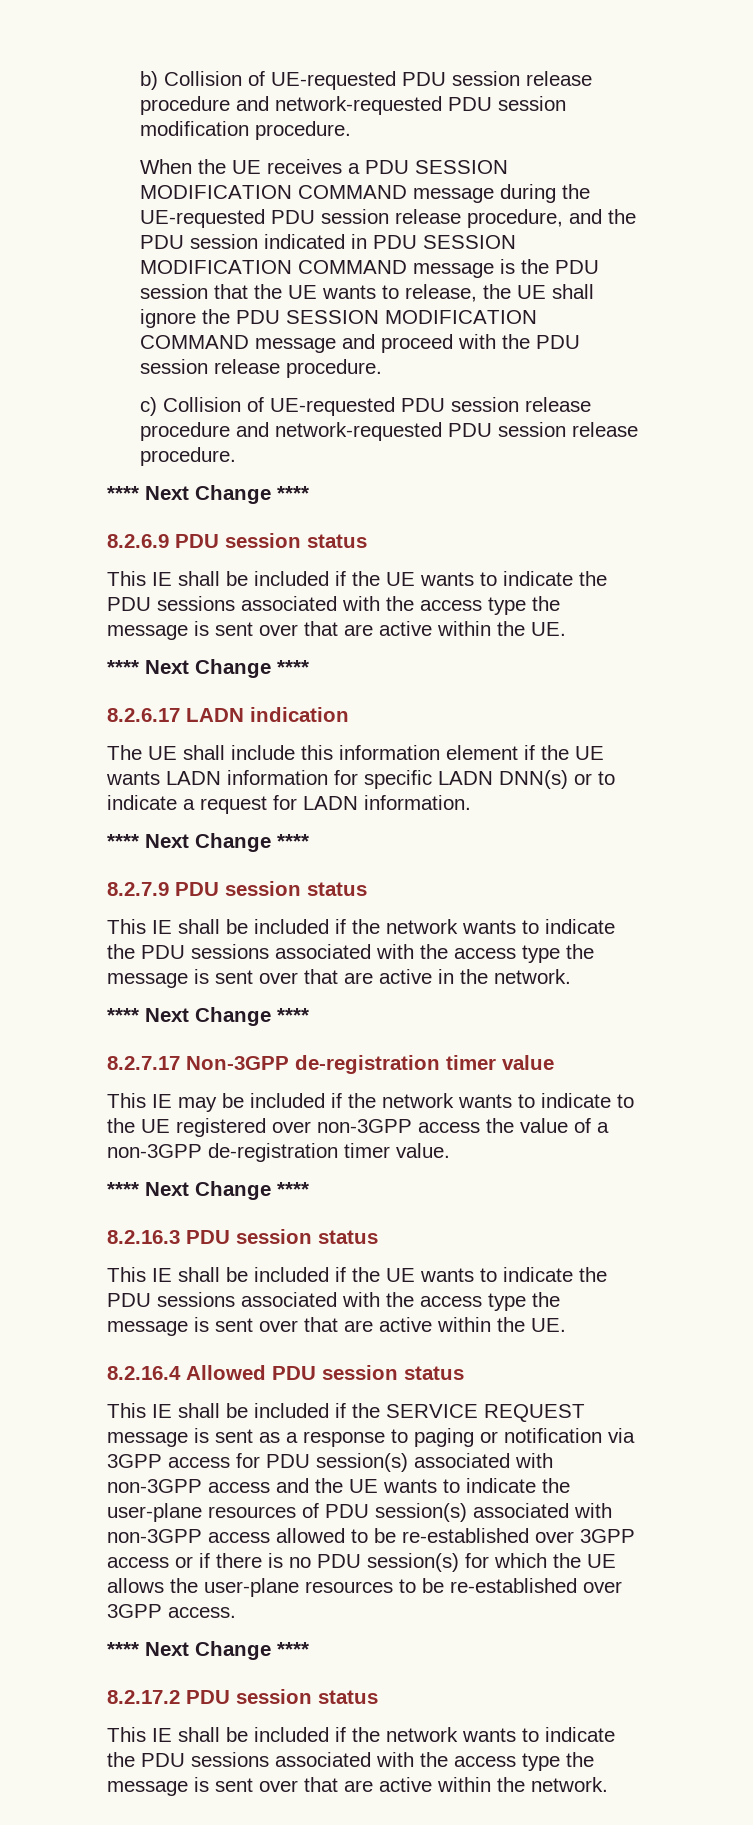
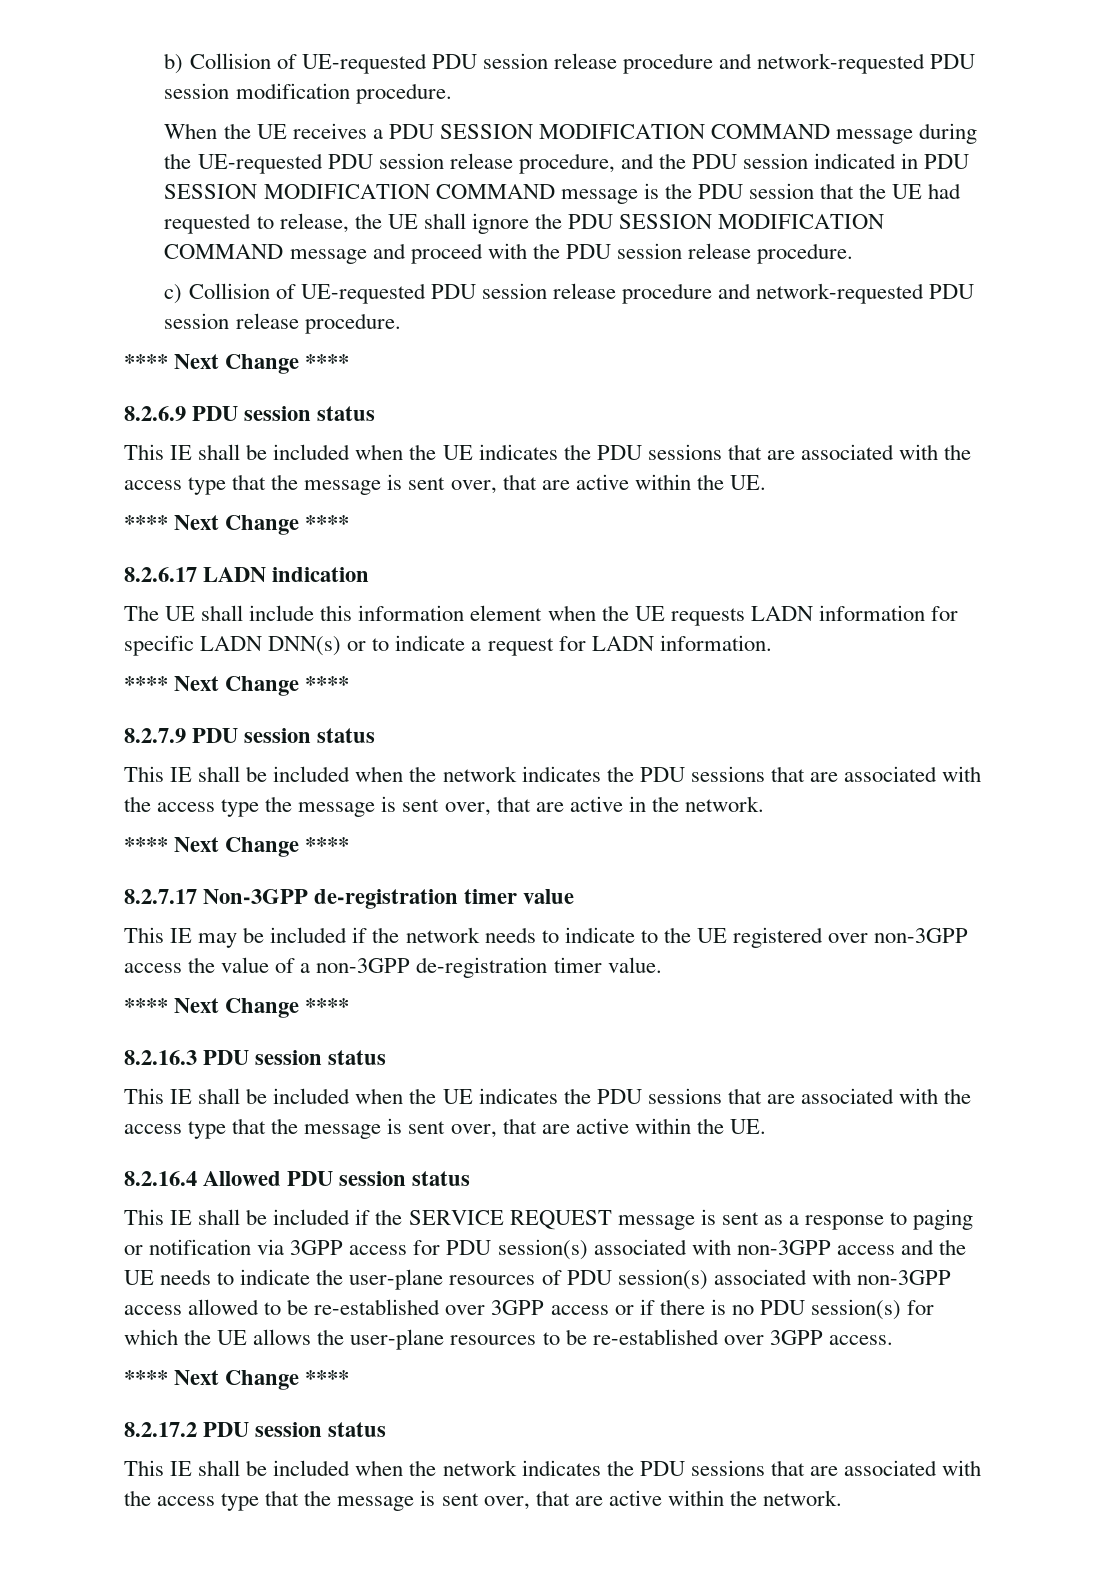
[321,285,376,299] wants -> [928,183,962,199] [164,213,252,234] had requested
[335,571,607,586] [107,596,560,615] [107,621,298,640] if the UE wants to indicate the PDU sessions associated with the access type the message is sent over -> [355,444,972,460] [124,474,497,495] when the UE indicates the PDU sessions that are associated with the access type that the message is sent over,
[524,745,604,760] [106,771,160,785] if the UE wants -> [547,605,745,626] when the UE requests
[335,919,615,934] [107,944,594,963] [107,969,298,988] if the network wants to indicate the PDU sessions associated with the access type the message is sent over -> [355,766,982,782] [124,796,491,817] when the network indicates the PDU sessions that are associated with the access type the message is sent over,
[458,1094,512,1108] wants -> [484,927,536,943] needs
[335,1267,607,1282] [107,1292,560,1311] [107,1317,298,1336] if the UE wants to indicate the PDU sessions associated with the access type the message is sent over -> [355,1088,972,1104] [124,1118,497,1139] when the UE indicates the PDU sessions that are associated with the access type that the message is sent over,
[383,1479,437,1493] wants -> [160,1269,212,1285] needs
[335,1727,615,1742] [107,1752,594,1771] [107,1777,298,1796] if the network wants to indicate the PDU sessions associated with the access type the message is sent over -> [355,1460,982,1476] [124,1490,530,1511] when the network indicates the PDU sessions that are associated with the access type that the message is sent over,

